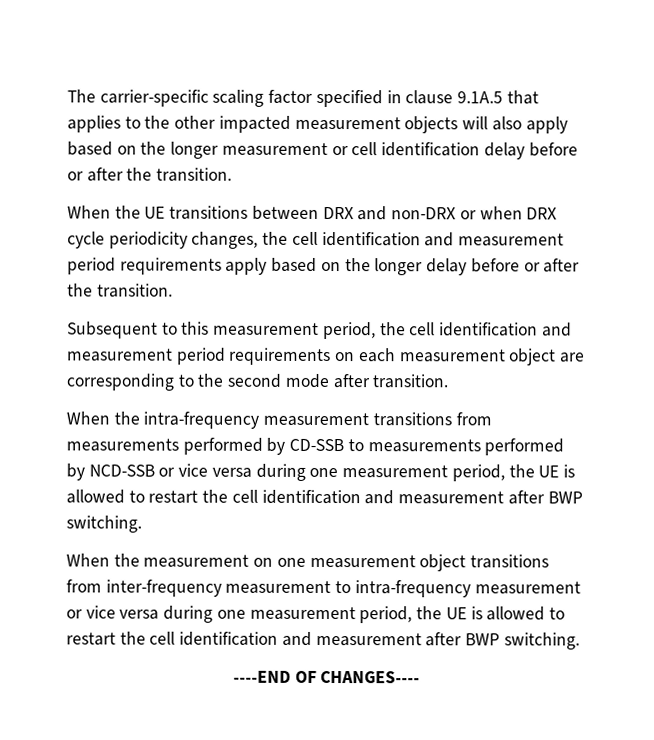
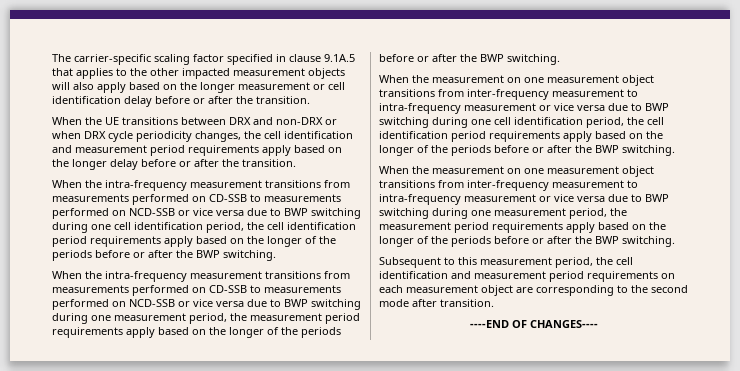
(173, 290) none -> [52,180,350,191] [52,194,341,205] [52,208,361,219] [52,222,356,233] [52,236,336,247] [52,250,276,261] [52,271,350,282] [52,285,341,296] [52,299,361,310] [52,313,360,324] [52,327,341,338] [379,54,560,65] [379,75,654,86] [379,89,638,100] [379,103,669,114] [379,117,664,128] [379,131,663,142] [379,145,675,156] [379,166,654,177] [379,180,638,191] [379,194,669,205] [379,208,627,219] [379,222,666,233] [379,236,675,247] // When the intra-frequency measurement transitions from measurements performed on CD-SSB to measurements performed on NCD-SSB or vice versa due to BWP switching during one cell identification period, the cell identification period requirements apply based on the longer of the periods before or after the BWP switching. // When the intra-frequency measurement transitions from measurements performed on CD-SSB to measurements performed on NCD-SSB or vice versa due to BWP switching during one measurement period, the measurement period requirements apply based on the longer of the periods before or after the BWP switching. // When the measurement on one measurement object transitions from inter-frequency measurement to intra-frequency measurement or vice versa due to BWP switching during one cell identification period, the cell identification period requirements apply based on the longer of the periods before or after the BWP switching. // When the measurement on one measurement object transitions from inter-frequency measurement to intra-frequency measurement or vice versa due to BWP switching during one measurement period, the measurement period requirements apply based on the longer of the periods before or after the BWP switching.
[66,411,492,429] [66,437,565,456] [66,463,575,482] [66,489,583,505] [66,515,142,533] [66,553,550,572] [66,579,581,598] [66,605,565,624] [66,631,580,650] // When the intra-frequency measurement transitions from measurements performed by CD-SSB to measurements performed by NCD-SSB or vice versa during one measurement period, the UE is allowed to restart the cell identification and measurement after BWP switching. // When the measurement on one measurement object transitions from inter-frequency measurement to intra-frequency measurement or vice versa during one measurement period, the UE is allowed to restart the cell identification and measurement after BWP switching. -> (494, 303) none

